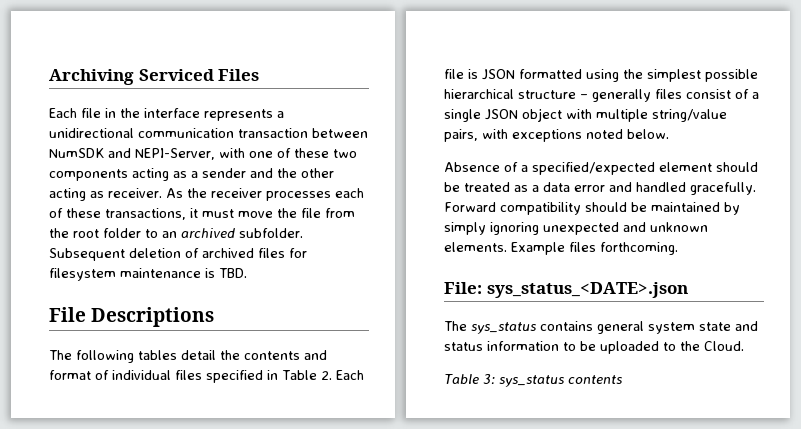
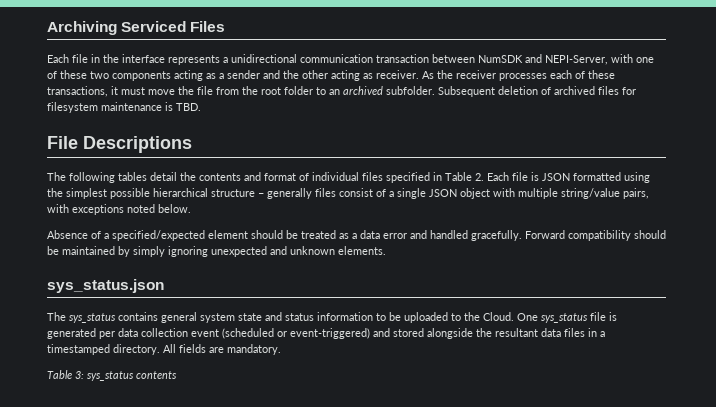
[511,242,678,255] [444,282,688,298] Example files forthcoming. // File: sys_status_<DATE>.json -> [47,279,164,293] // sys_status.json
(744, 346) none -> [517,312,617,323] [47,328,605,339] [47,344,281,355] One sys_status file is generated per data collection event (scheduled or event-triggered) and stored alongside the resultant data files in a timestamped directory. All fields are mandatory.

